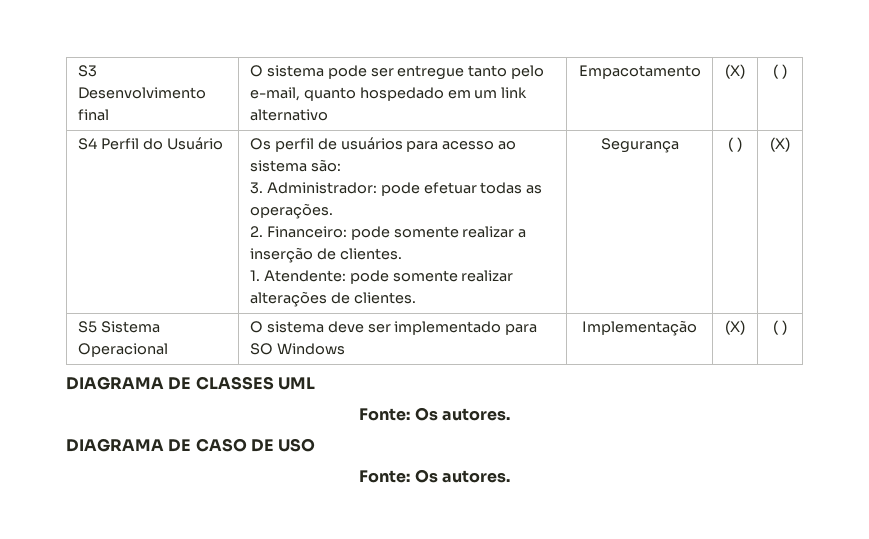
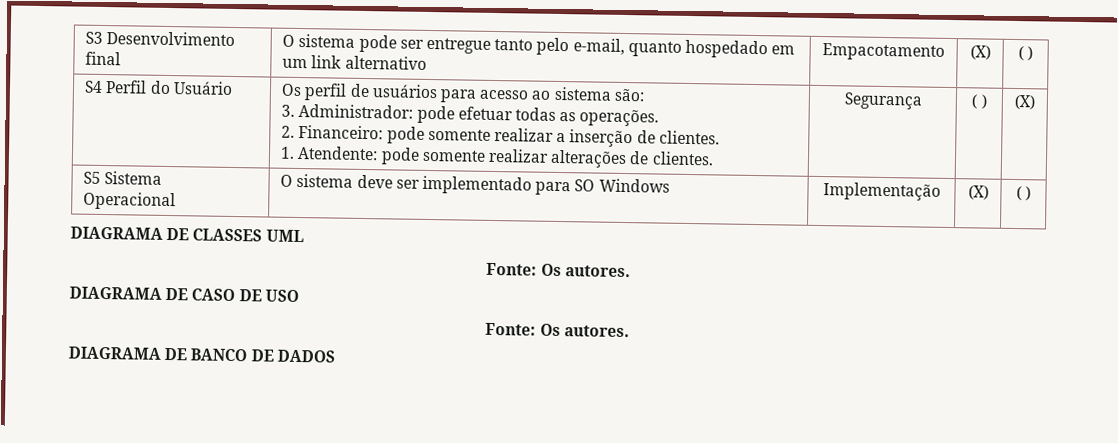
(510, 476) none -> [68,346,335,363] // DIAGRAMA DE BANCO DE DADOS

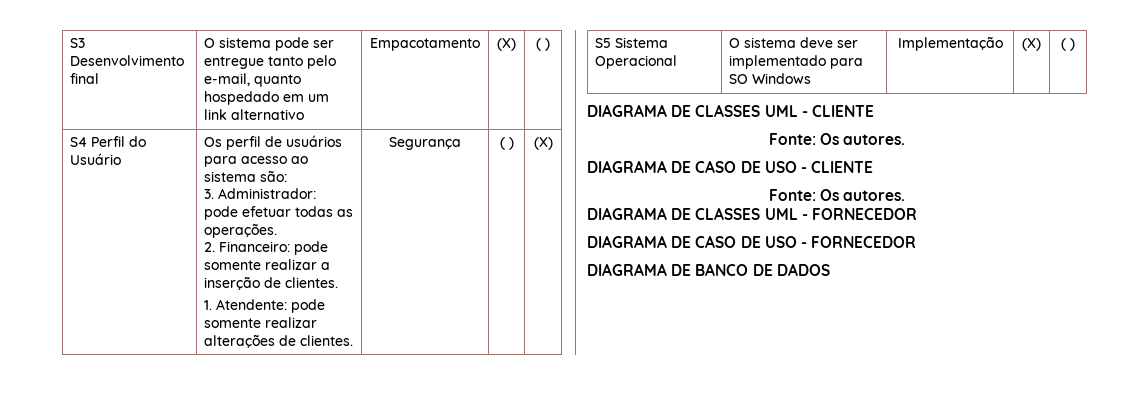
(304, 236) none -> [801,105,874,117] - CLIENTE
[485,322,630,338] // Fonte: Os autores. -> [800,161,874,173] [768,189,906,201] [587,207,917,220] [587,235,917,248] - CLIENTE // Fonte: Os autores. // DIAGRAMA DE CLASSES UML - FORNECEDOR // DIAGRAMA DE CASO DE USO - FORNECEDOR

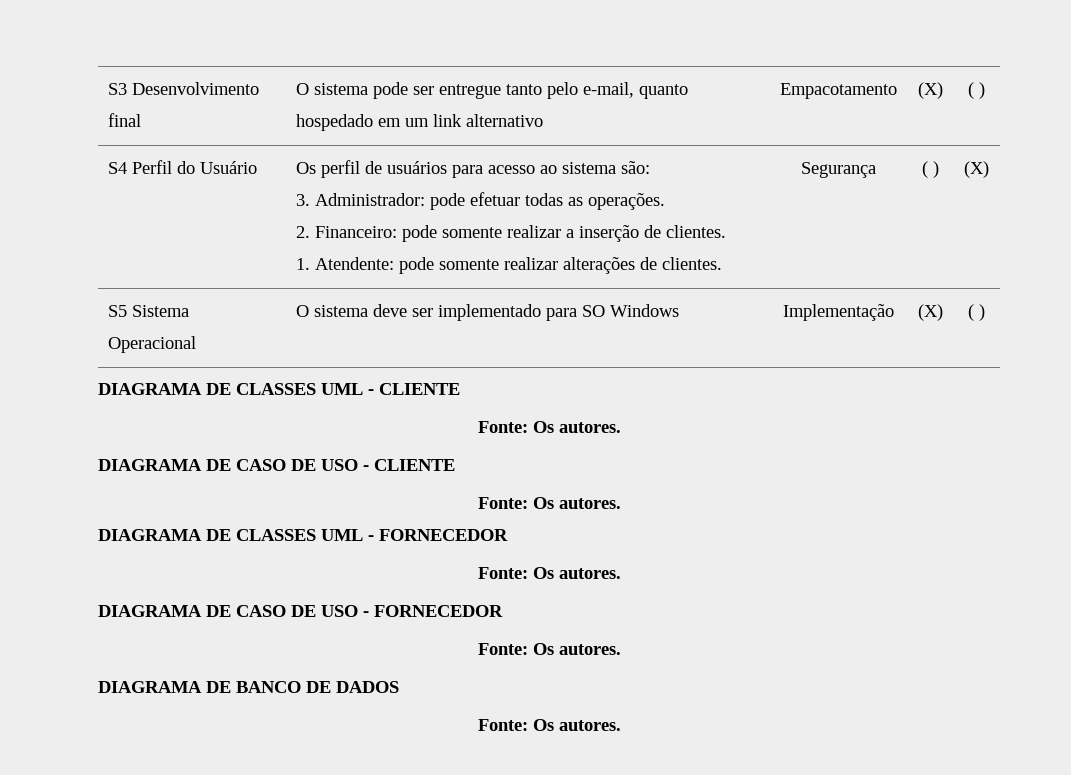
(917, 214) none -> [478,567,621,579] // Fonte: Os autores.
(917, 242) none -> [478,643,621,655] // Fonte: Os autores.
(830, 269) none -> [478,719,621,731] // Fonte: Os autores.

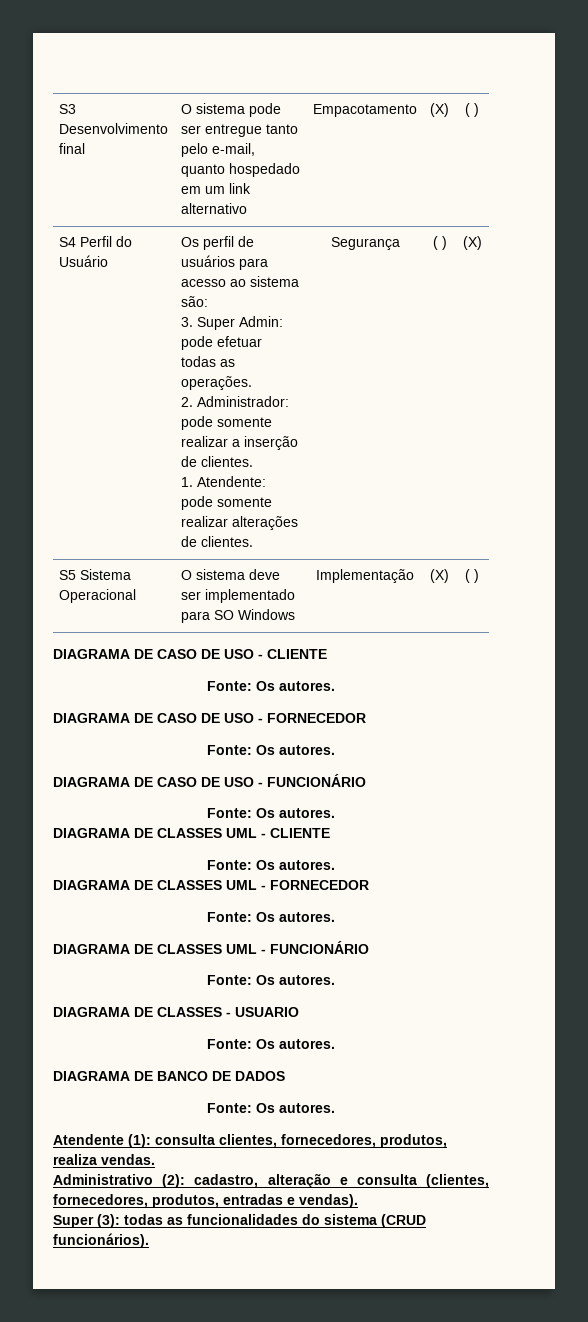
[315,193,426,206] Administrador: -> [197,316,284,330] Super Admin:
[315,226,398,238] Financeiro: -> [197,396,290,407] Administrador:
[236,383,363,395] CLASSES UML -> [157,649,254,659] CASO DE USO
(369, 468) none -> [267,713,366,723] [207,745,335,755] [53,774,366,787] [207,808,335,818] [53,828,266,838] FORNECEDOR // Fonte: Os autores. // DIAGRAMA DE CASO DE USO - FUNCIONÁRIO // Fonte: Os autores. // DIAGRAMA DE CLASSES UML -
[236,605,503,617] CASO DE USO - FORNECEDOR -> [157,941,369,954] [207,975,335,985] [53,1007,299,1017] CLASSES UML - FUNCIONÁRIO // Fonte: Os autores. // DIAGRAMA DE CLASSES - USUARIO
(621, 725) none -> [53,1134,447,1148] [53,1154,155,1165] [53,1173,490,1188] [53,1194,358,1208] [53,1214,426,1228] [53,1233,149,1248] // Atendente (1): consulta clientes, fornecedores, produtos, realiza vendas. // Administrativo (2): cadastro, alteração e consulta (clientes, fornecedores, produtos, entradas e vendas). // Super (3): todas as funcionalidades do sistema (CRUD funcionários).

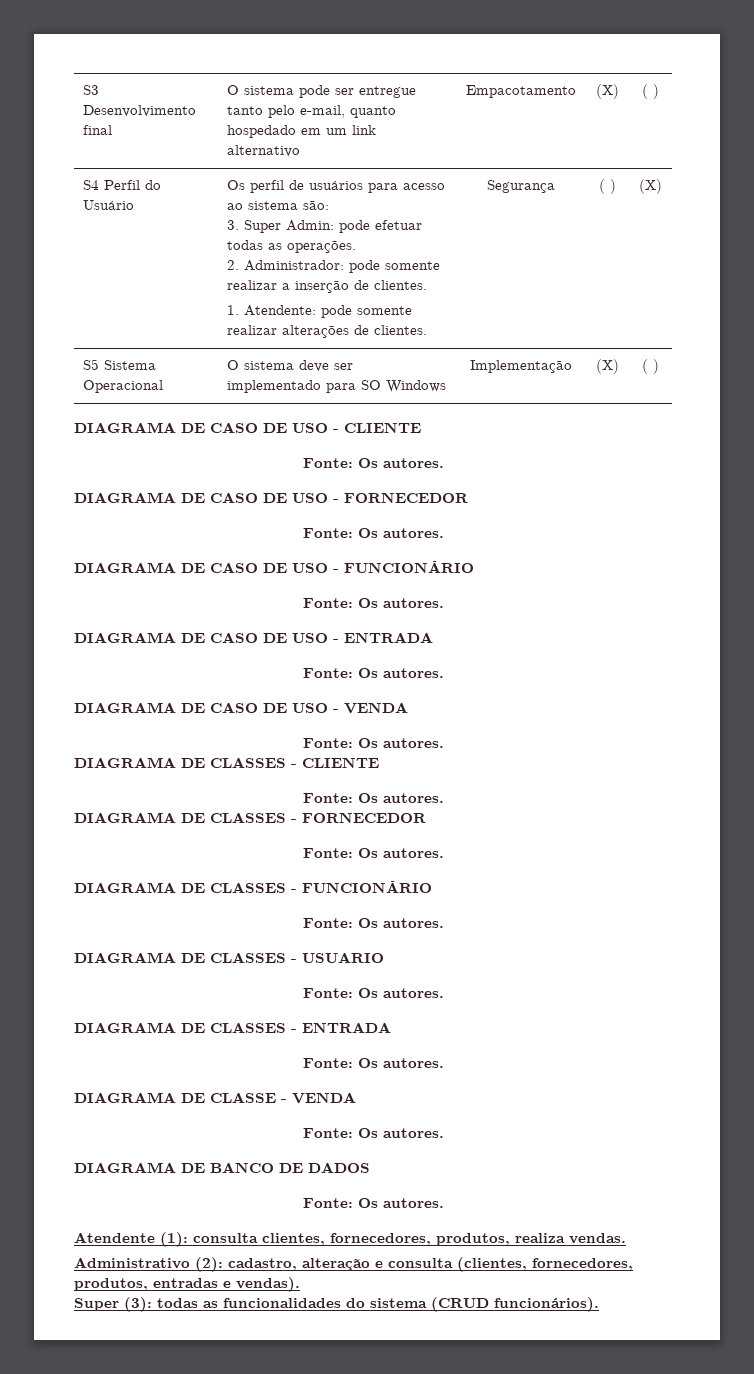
[53,828,257,838] // DIAGRAMA DE CLASSES UML -> [74,632,433,643] [302,668,444,678] [74,702,408,714] [302,738,444,748] [74,757,286,768] // DIAGRAMA DE CASO DE USO - ENTRADA // Fonte: Os autores. // DIAGRAMA DE CASO DE USO - VENDA // Fonte: Os autores. // DIAGRAMA DE CLASSES
[226,880,257,890] UML -> (286, 817) none
[226,944,257,954] UML -> (286, 887) none
(335, 1044) none -> [74,1022,391,1033] [302,1058,444,1068] [74,1092,356,1104] [302,1128,444,1138] // DIAGRAMA DE CLASSES - ENTRADA // Fonte: Os autores. // DIAGRAMA DE CLASSE - VENDA // Fonte: Os autores.

